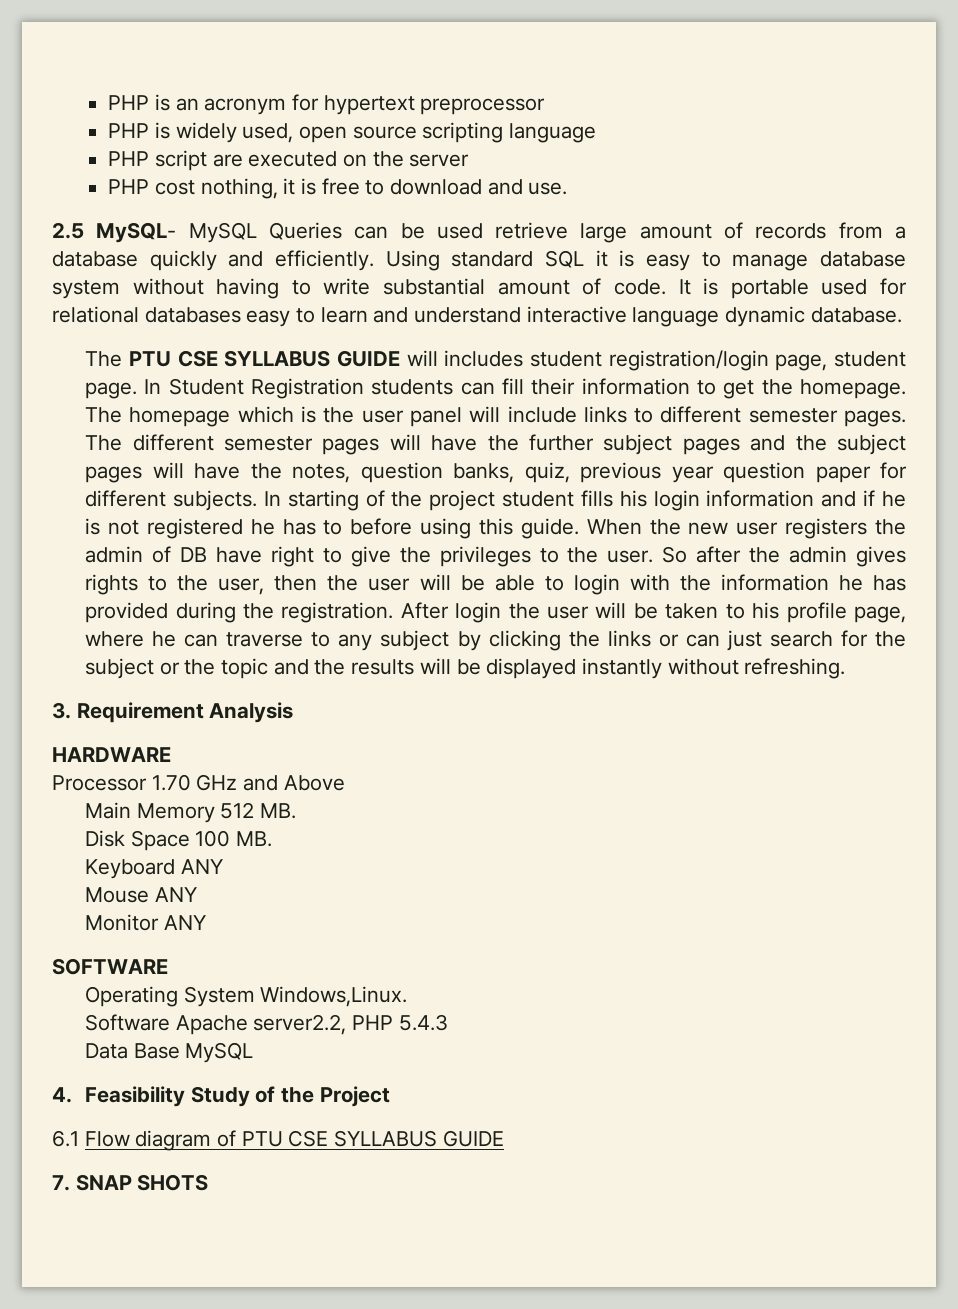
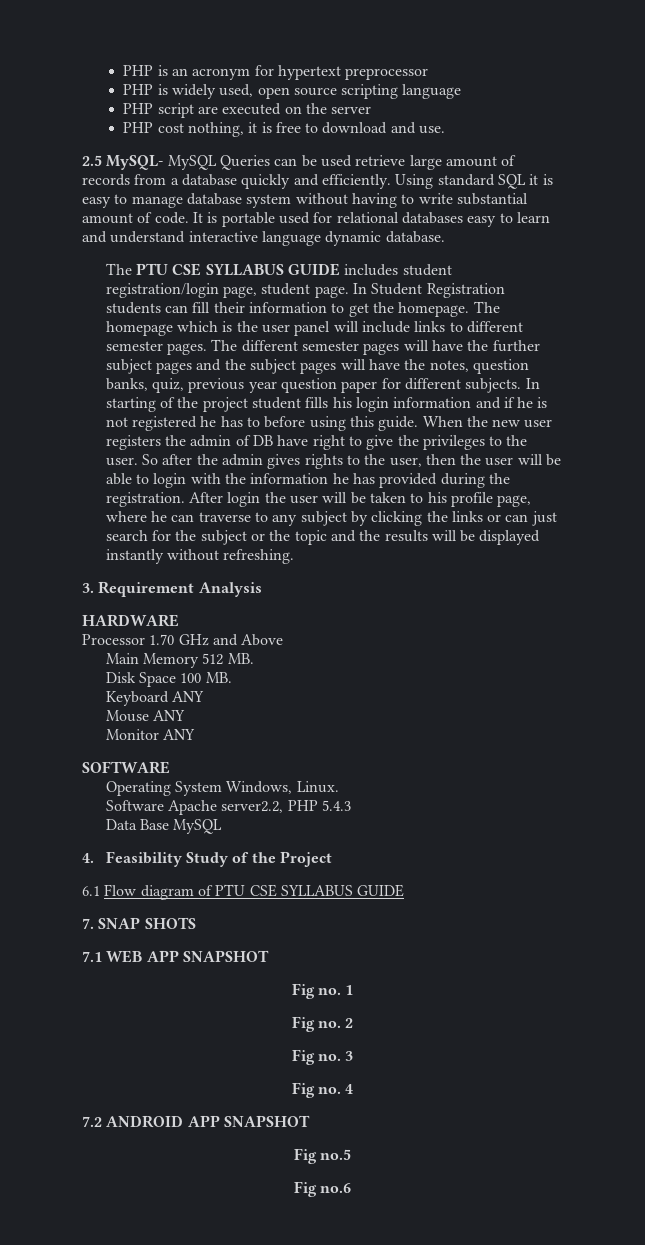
[406,350,438,366] will -> (340, 269) none
[260,986,408,1007] Windows,Linux. -> [226,781,339,794] Windows, Linux.
(209, 1182) none -> [82,950,269,963] [291,983,354,999] [291,1016,354,1032] [291,1049,354,1065] [291,1082,354,1098] [82,1115,310,1128] [293,1148,352,1164] [293,1181,352,1197] // 7.1 WEB APP SNAPSHOT // Fig no. 1 // Fig no. 2 // Fig no. 3 // Fig no. 4 // 7.2 ANDROID APP SNAPSHOT // Fig no.5 // Fig no.6

